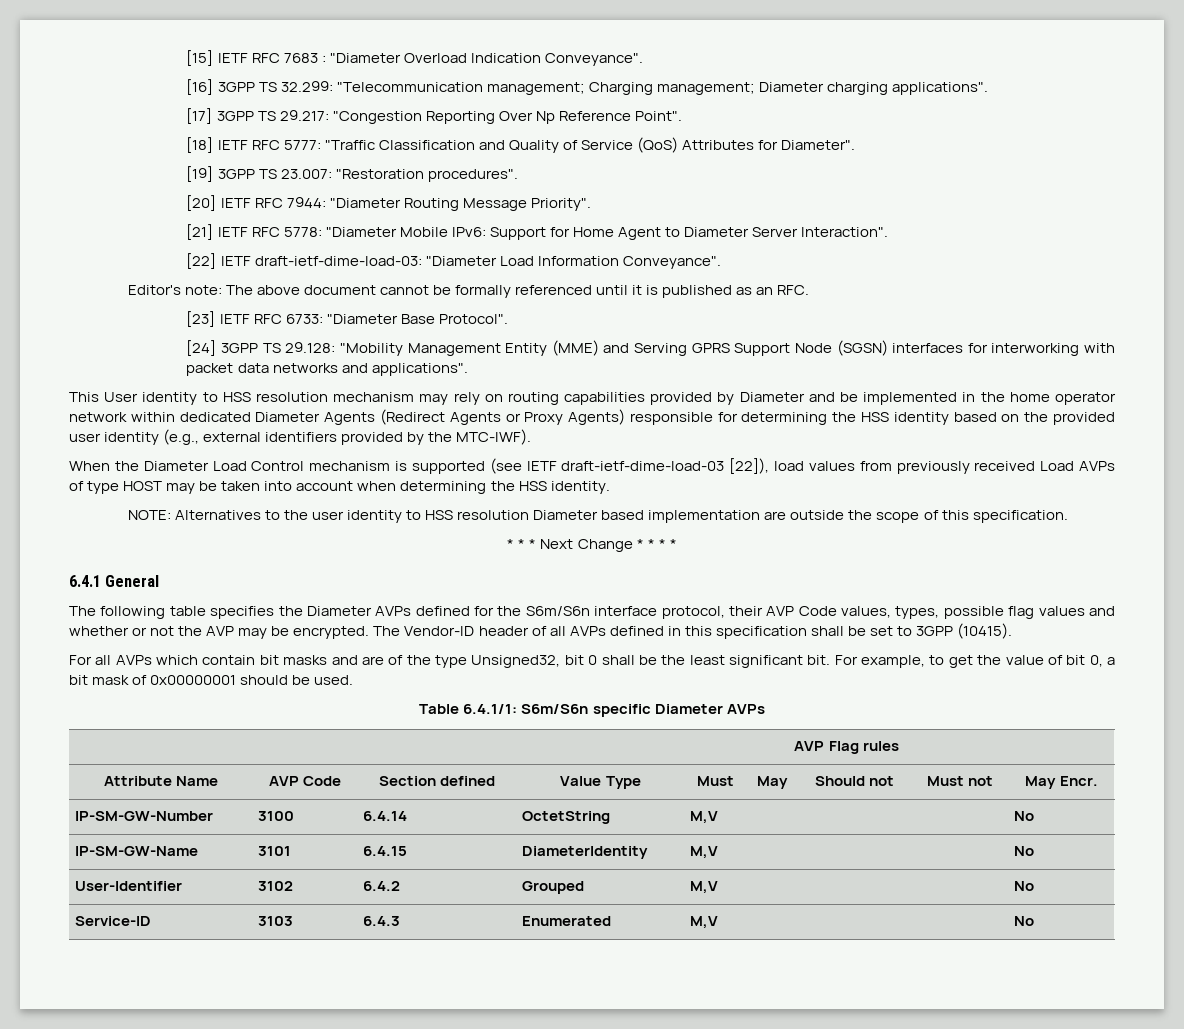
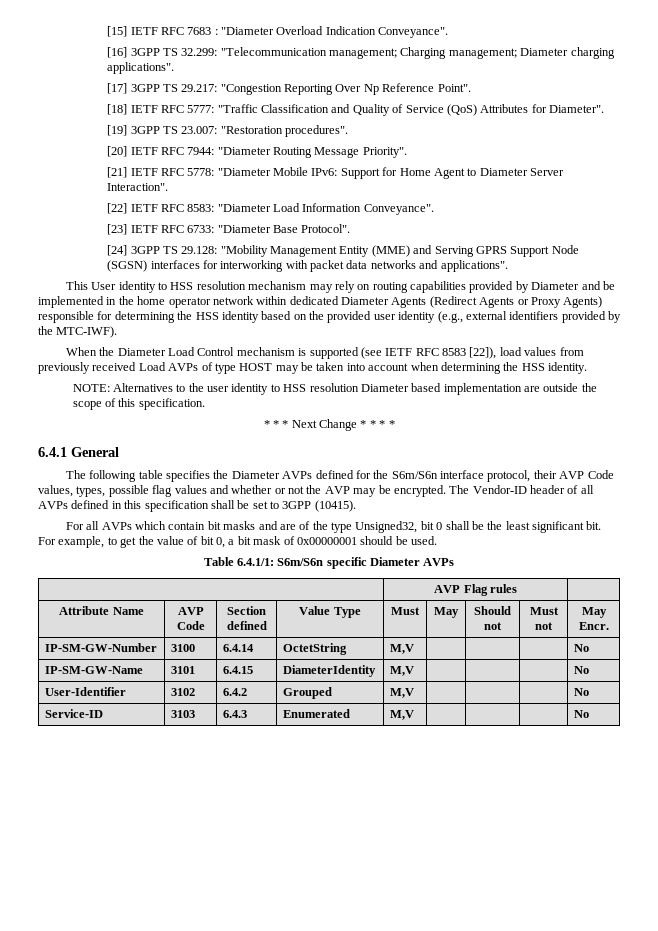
[254,256,422,266] draft-ietf-dime-load-03: -> [160,204,215,212] RFC 8583:
[127,285,810,298] // Editor's note: The above document cannot be formally referenced until it is published as an RFC. -> (434, 209) none
[561,461,725,471] draft-ietf-dime-load-03 -> [415,348,467,356] RFC 8583

